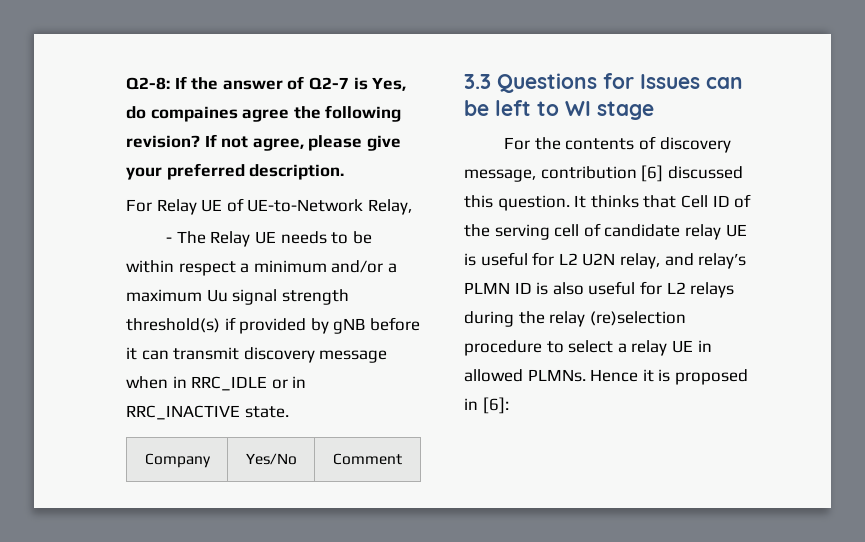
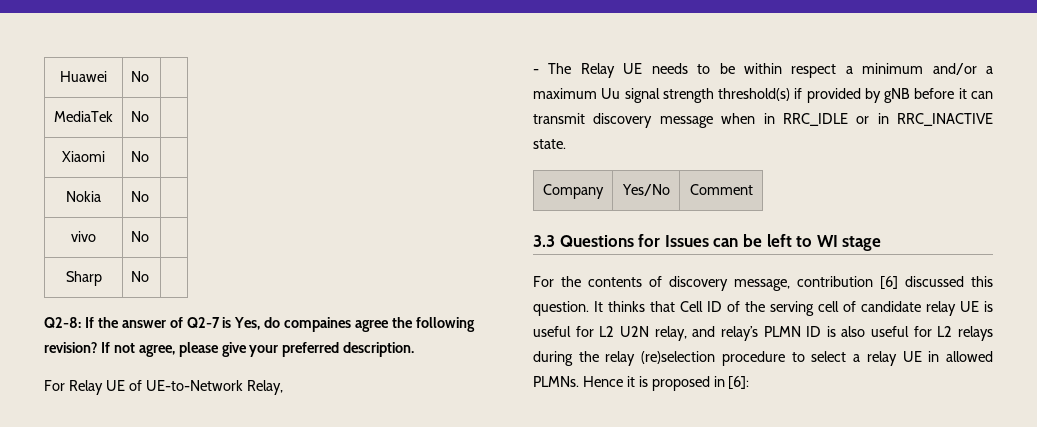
(126, 83) none -> [60,71,107,82] [131,71,150,82] [54,111,114,122] [131,111,150,122] [62,151,105,162] [131,151,150,162] [66,191,101,202] [131,191,150,202] [71,231,96,242] [131,231,150,242] [65,271,102,286] [131,271,150,282] Huawei | No | // MediaTek | No | // Xiaomi | No | // Nokia | No | // vivo | No | // Sharp | No | //

